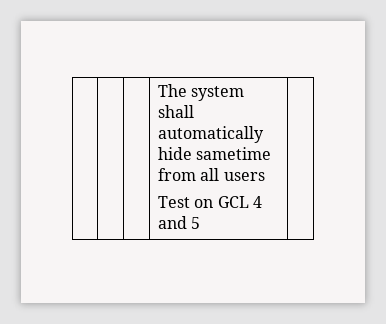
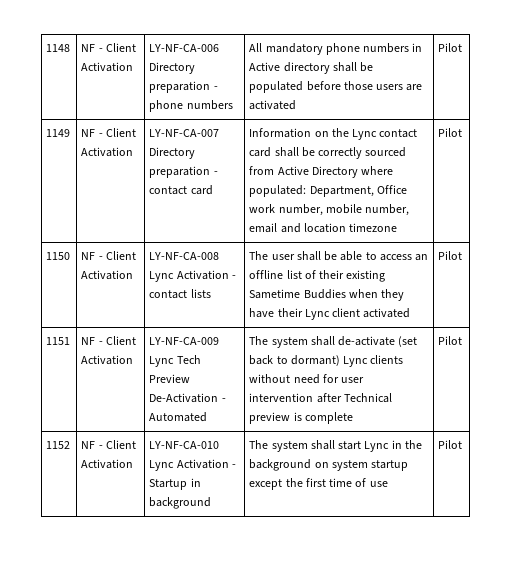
[157,84,245,101] [157,105,194,118] [157,126,264,143] [157,147,272,160] [157,168,265,181] [157,196,262,208] [157,216,201,229] | | | The system shall automatically hide sametime from all users // Test on GCL 4 and 5 | -> [46,44,71,52] [81,43,136,52] [81,62,134,72] [149,44,220,52] [149,62,196,74] [149,81,218,93] [149,100,233,112] [249,43,423,55] [249,62,374,74] [249,81,423,93] [249,100,297,110] [438,43,463,52] [46,129,71,137] [81,128,136,137] [81,147,134,157] [149,129,220,137] [149,147,196,159] [149,166,218,178] [149,185,213,195] [249,128,418,140] [249,147,407,159] [249,166,394,178] [249,185,407,197] [249,204,410,216] [249,223,398,233] [438,128,463,137] [46,252,71,260] [81,251,136,260] [81,270,134,280] [149,252,220,260] [149,270,236,282] [149,289,211,299] [249,251,429,261] [249,270,386,282] [249,289,405,301] [249,308,411,320] [438,251,463,260] [46,337,71,345] [81,336,136,345] [81,355,134,365] [149,337,220,345] [149,355,201,367] [149,374,191,383] [149,393,226,403] [149,412,208,422] [249,336,418,348] [249,355,404,367] [249,374,365,384] [249,393,392,403] [249,412,353,424] [438,336,463,345] [46,441,71,449] [81,440,136,449] [81,459,134,469] [149,441,220,449] [149,459,236,471] [149,478,201,490] [149,497,212,509] [249,440,422,452] [249,459,409,471] [249,478,388,490] [438,440,463,449] 1148 | NF - Client Activation | LY-NF-CA-006 Directory preparation - phone numbers | All mandatory phone numbers in Active directory shall be populated before those users are activated | Pilot // 1149 | NF - Client Activation | LY-NF-CA-007 Directory preparation - contact card | Information on the Lync contact card shall be correctly sourced from Active Directory where populated: Department, Office work number, mobile number, email and location timezone | Pilot // 1150 | NF - Client Activation | LY-NF-CA-008 Lync Activation - contact lists | The user shall be able to access an offline list of their existing Sametime Buddies when they have their Lync client activated | Pilot // 1151 | NF - Client Activation | LY-NF-CA-009 Lync Tech Preview De-Activation - Automated | The system shall de-activate (set back to dormant) Lync clients without need for user intervention after Technical preview is complete | Pilot // 1152 | NF - Client Activation | LY-NF-CA-010 Lync Activation - Startup in background | The system shall start Lync in the background on system startup except the first time of use | Pilot

